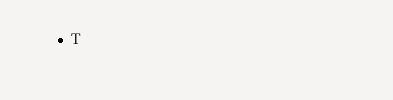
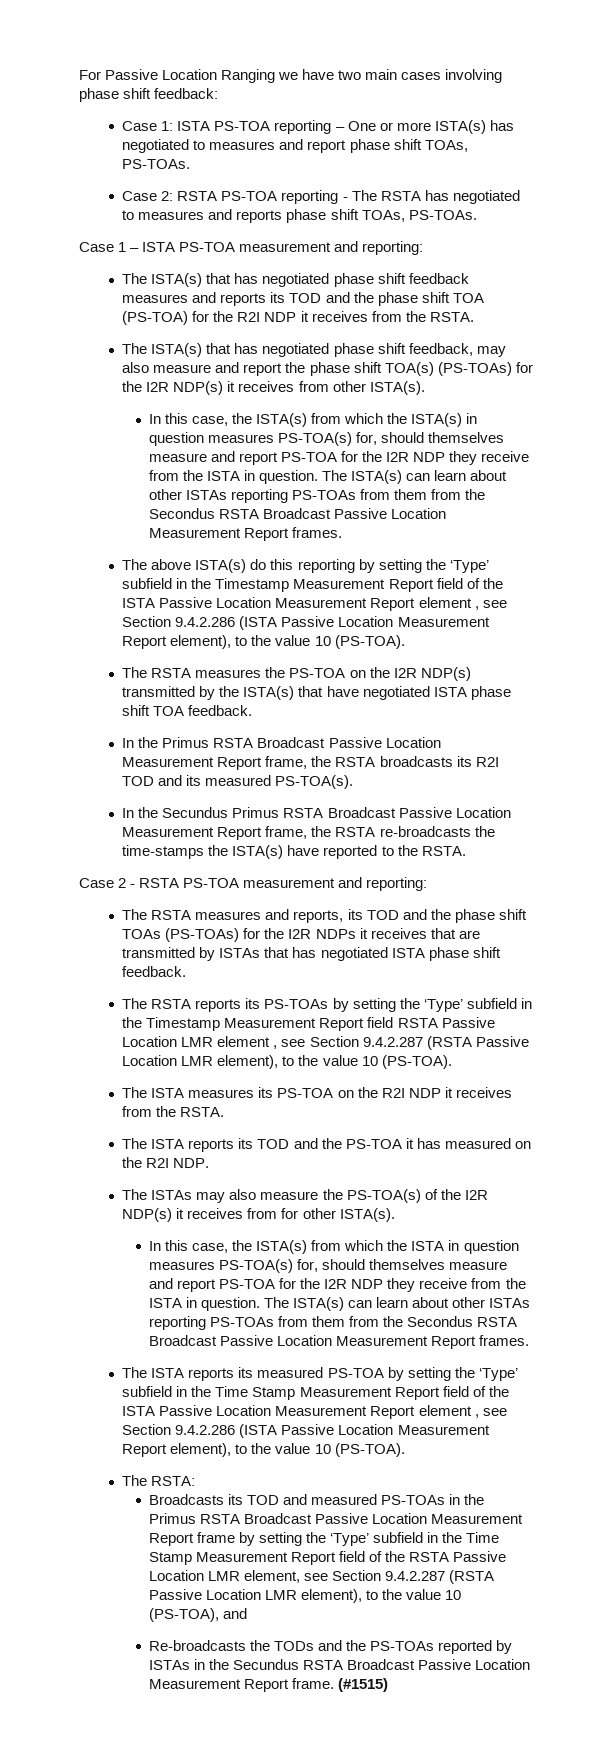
[71,33,82,44] T -> [79,69,503,83] [79,88,219,102] [122,120,514,134] [122,139,468,153] [122,159,191,169] [122,190,520,204] [122,209,477,223] [79,241,424,255] [122,273,469,287] [122,292,484,306] [122,311,474,325] [122,343,506,357] [122,362,533,376] [122,381,425,395] [149,413,478,427] [149,432,505,446] [149,451,530,465] [149,470,508,484] [149,489,486,503] [149,508,447,519] [149,527,343,541] [122,559,489,573] [122,578,503,592] [122,597,507,611] [122,616,490,630] [122,635,405,649] [122,667,471,681] [122,686,511,700] [122,705,253,716] [122,737,441,748] [122,756,499,770] [122,775,354,789] [122,807,511,818] [122,826,495,840] [122,845,466,859] [79,877,428,891] [122,909,527,923] [122,928,480,942] [122,947,501,961] [122,966,187,977] [122,998,532,1012] [122,1017,495,1031] [122,1036,529,1050] [122,1055,452,1069] [122,1087,512,1098] [122,1106,225,1117] [122,1138,531,1152] [122,1157,210,1168] [122,1189,488,1203] [122,1208,395,1222] [149,1240,519,1254] [149,1259,508,1273] [149,1278,526,1292] [149,1297,531,1311] [149,1316,518,1330] [149,1335,530,1349] [122,1367,518,1381] [122,1386,509,1400] [122,1405,507,1419] [122,1424,490,1438] [122,1443,405,1457] [122,1475,196,1486] [149,1494,485,1505] [149,1513,524,1524] [149,1532,500,1546] [149,1551,507,1565] [149,1570,495,1584] [149,1589,462,1603] [149,1608,248,1622] [149,1640,513,1654] [149,1659,531,1670] [149,1678,389,1692] For Passive Location Ranging we have two main cases involving phase shift feedback: // Case 1: ISTA PS-TOA reporting – One or more ISTA(s) has negotiated to measures and report phase shift TOAs, PS-TOAs. // Case 2: RSTA PS-TOA reporting - The RSTA has negotiated to measures and reports phase shift TOAs, PS-TOAs. // Case 1 – ISTA PS-TOA measurement and reporting: // The ISTA(s) that has negotiated phase shift feedback measures and reports its TOD and the phase shift TOA (PS-TOA) for the R2I NDP it receives from the RSTA. // The ISTA(s) that has negotiated phase shift feedback, may also measure and report the phase shift TOA(s) (PS-TOAs) for the I2R NDP(s) it receives from other ISTA(s). // In this case, the ISTA(s) from which the ISTA(s) in question measures PS-TOA(s) for, should themselves measure and report PS-TOA for the I2R NDP they receive from the ISTA in question. The ISTA(s) can learn about other ISTAs reporting PS-TOAs from them from the Secondus RSTA Broadcast Passive Location Measurement Report frames. // The above ISTA(s) do this reporting by setting the ‘Type’ subfield in the Timestamp Measurement Report field of the ISTA Passive Location Measurement Report element , see Section 9.4.2.286 (ISTA Passive Location Measurement Report element), to the value 10 (PS-TOA). // The RSTA measures the PS-TOA on the I2R NDP(s) transmitted by the ISTA(s) that have negotiated ISTA phase shift TOA feedback. // In the Primus RSTA Broadcast Passive Location Measurement Report frame, the RSTA broadcasts its R2I TOD and its measured PS-TOA(s). // In the Secundus Primus RSTA Broadcast Passive Location Measurement Report frame, the RSTA re-broadcasts the time-stamps the ISTA(s) have reported to the RSTA. // Case 2 - RSTA PS-TOA measurement and reporting: // The RSTA measures and reports, its TOD and the phase shift TOAs (PS-TOAs) for the I2R NDPs it receives that are transmitted by ISTAs that has negotiated ISTA phase shift feedback. // The RSTA reports its PS-TOAs by setting the ‘Type’ subfield in the Timestamp Measurement Report field RSTA Passive Location LMR element , see Section 9.4.2.287 (RSTA Passive Location LMR element), to the value 10 (PS-TOA). // The ISTA measures its PS-TOA on the R2I NDP it receives from the RSTA. // The ISTA reports its TOD and the PS-TOA it has measured on the R2I NDP. // The ISTAs may also measure the PS-TOA(s) of the I2R NDP(s) it receives from for other ISTA(s). // In this case, the ISTA(s) from which the ISTA in question measures PS-TOA(s) for, should themselves measure and report PS-TOA for the I2R NDP they receive from the ISTA in question. The ISTA(s) can learn about other ISTAs reporting PS-TOAs from them from the Secondus RSTA Broadcast Passive Location Measurement Report frames. // The ISTA reports its measured PS-TOA by setting the ‘Type’ subfield in the Time Stamp Measurement Report field of the ISTA Passive Location Measurement Report element , see Section 9.4.2.286 (ISTA Passive Location Measurement Report element), to the value 10 (PS-TOA). // The RSTA: // Broadcasts its TOD and measured PS-TOAs in the Primus RSTA Broadcast Passive Location Measurement Report frame by setting the ‘Type’ subfield in the Time Stamp Measurement Report field of the RSTA Passive Location LMR element, see Section 9.4.2.287 (RSTA Passive Location LMR element), to the value 10 (PS-TOA), and // Re-broadcasts the TODs and the PS-TOAs reported by ISTAs in the Secundus RSTA Broadcast Passive Location Measurement Report frame. (#1515)

